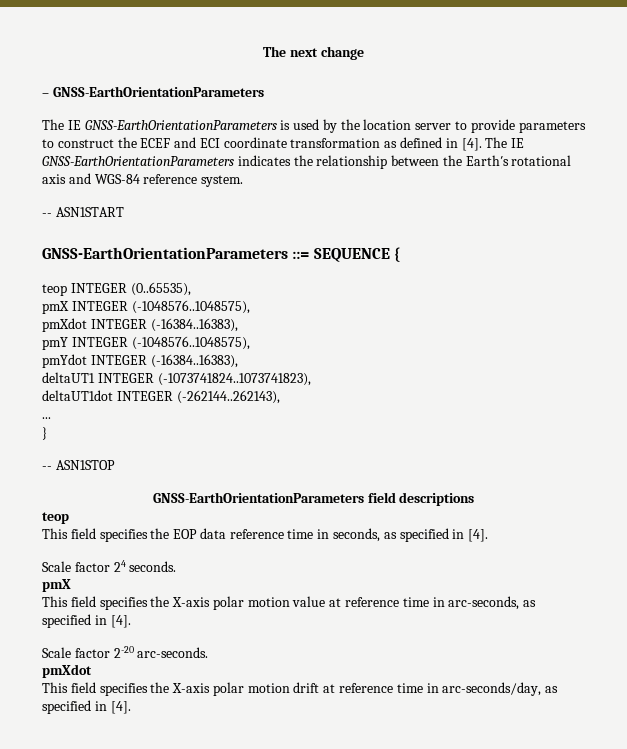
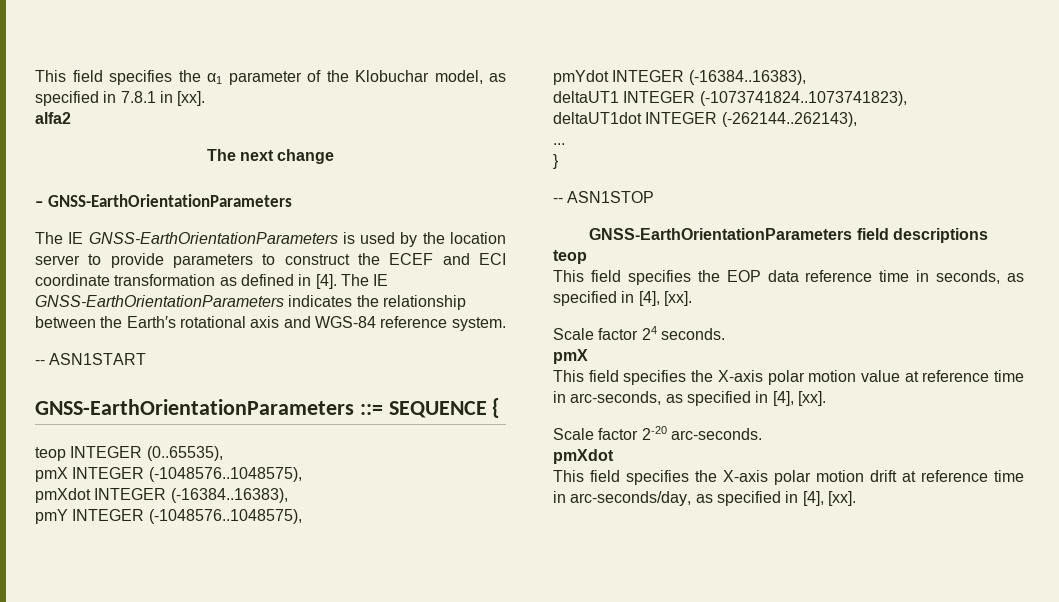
(263, 51) none -> [35,70,506,85] [35,91,206,106] [35,112,71,124] This field specifies the α1 parameter of the Klobuchar model, as specified in 7.8.1 in [xx]. // alfa2 //
[468,529,489,542] [4]. -> [638,291,692,306] [4], [xx].
[110,615,131,628] [4]. -> [772,391,826,406] [4], [xx].
[110,701,131,714] [4]. -> [802,491,856,506] [4], [xx].

